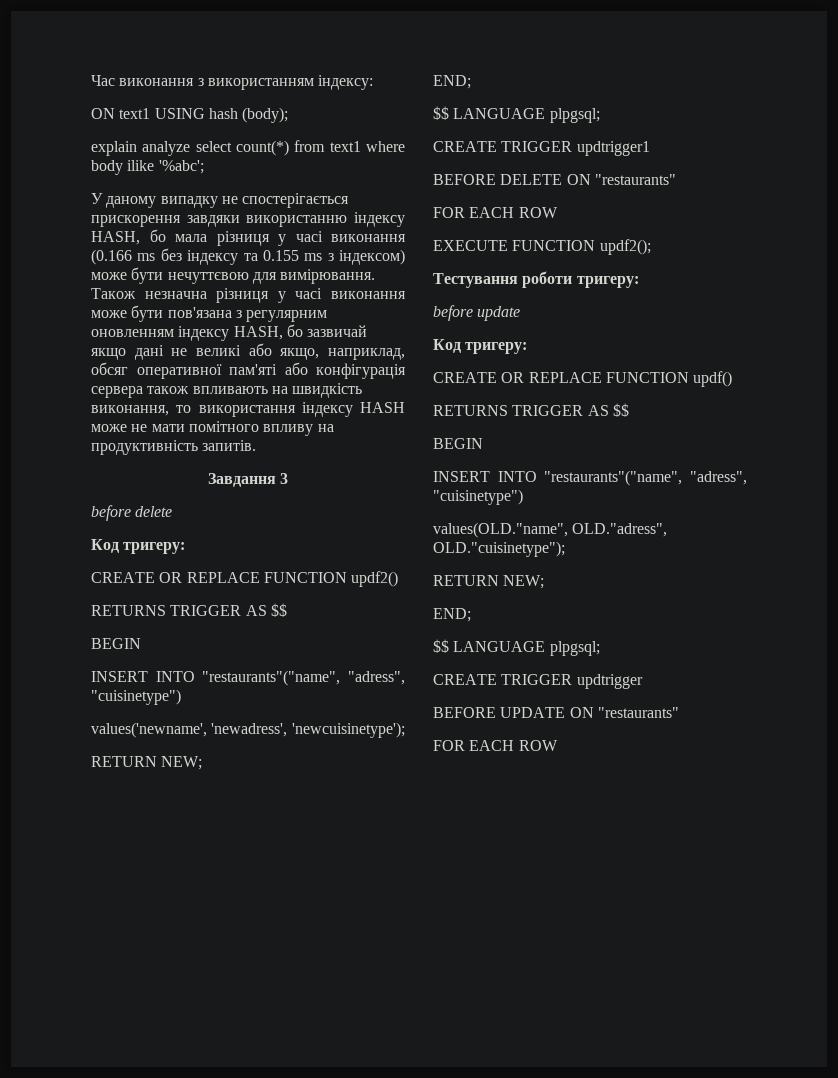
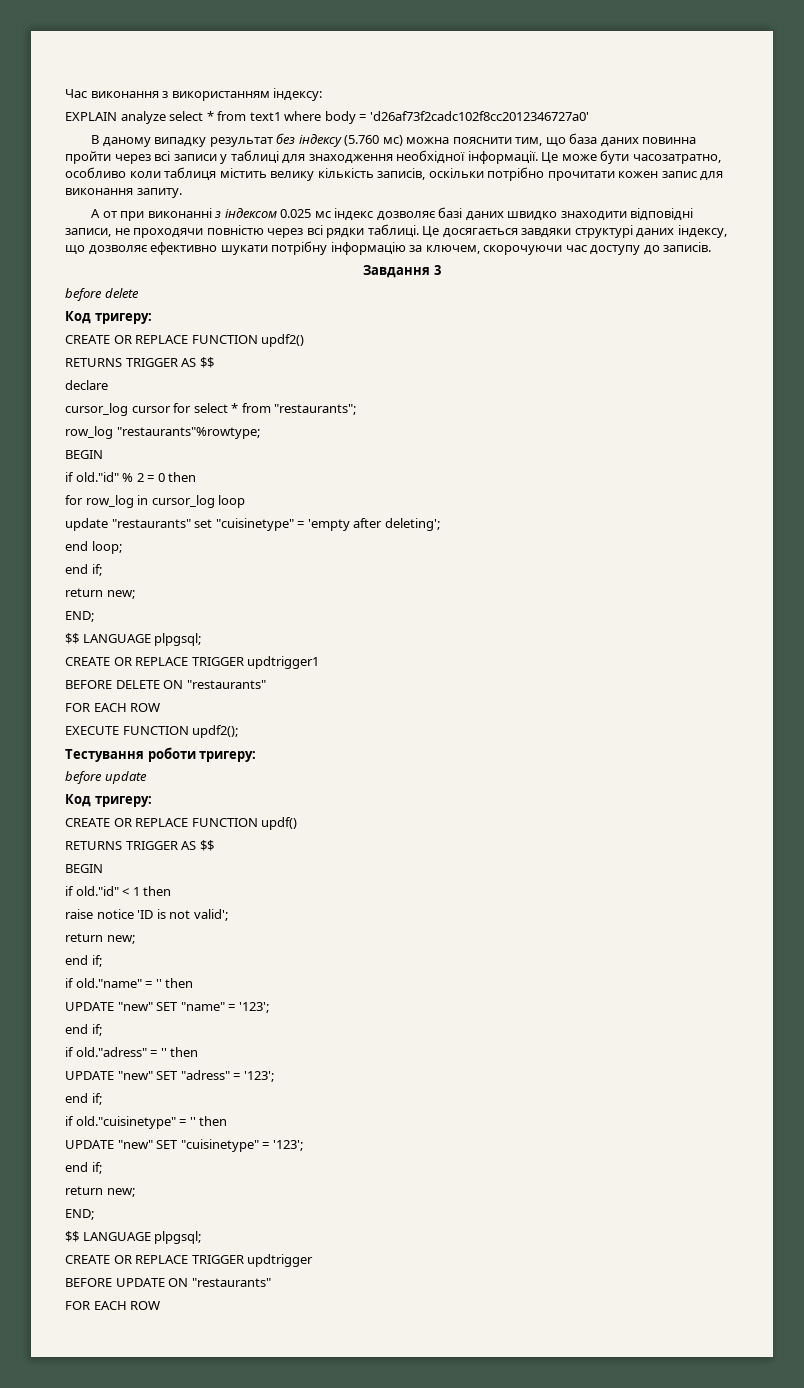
[91,107,289,123] [91,141,137,156] ON text1 USING hash (body); // explain -> [65,112,117,121] EXPLAIN
[236,140,289,156] count(*) -> [206,111,214,121] *
[127,160,204,174] [91,193,350,208] [91,212,406,227] [91,229,406,246] [91,248,405,265] [91,267,376,284] [91,288,406,303] [91,305,328,322] [91,324,368,341] [91,343,405,360] [91,362,406,379] [91,383,363,398] [91,402,405,417] [91,421,334,436] [91,440,257,455] ilike '%abc'; // У даному випадку не спостерігається прискорення завдяки використанню індексу HASH, бо мала різниця у часі виконання (0.166 ms без індексу та 0.155 ms з індексом) може бути нечуттєвою для вимірювання. Також незначна різниця у часі виконання може бути пов'язана з регулярним оновленням індексу HASH, бо зазвичай якщо дані не великі або якщо, наприклад, обсяг оперативної пам'яті або конфігурація сервера також впливають на швидкість виконання, то використання індексу HASH може не мати помітного впливу на продуктивність запитів. -> [359,111,589,121] [91,133,697,147] [65,150,721,164] [65,167,724,181] [65,188,182,198] [91,207,694,221] [65,224,727,238] [65,241,712,255] = 'd26af73f2cadc102f8cc2012346727a0' // В даному випадку результат без індексу (5.760 мс) можна пояснити тим, що база даних повинна пройти через всі записи у таблиці для знаходження необхідної інформації. Це може бути часозатратно, особливо коли таблиця містить велику кількість записів, оскільки потрібно прочитати кожен запис для виконання запиту. // А от при виконанні з індексом 0.025 мс індекс дозволяє базі даних швидко знаходити відповідні записи, не проходячи повністю через всі рядки таблиці. Це досягається завдяки структурі даних індексу, що дозволяє ефективно шукати потрібну інформацію за ключем, скорочуючи час доступу до записів.
[91,638,141,649] [91,670,405,686] [91,689,181,705] [91,722,405,738] [91,756,203,770] [433,75,471,89] [433,106,600,123] [433,141,497,152] BEGIN // INSERT INTO "restaurants"("name", "adress", "cuisinetype") // values('newname', 'newadress', 'newcuisinetype'); // RETURN NEW; // END; // $$ LANGUAGE plpgsql; // CREATE -> [65,380,108,390] [65,403,357,416] [65,426,260,439] [65,450,103,459] [65,472,197,482] [65,495,246,508] [65,518,440,531] [65,541,122,554] [65,564,102,576] [65,588,135,599] [65,611,94,622] [65,633,202,646] [65,657,189,666] declare // cursor_log cursor for select * from "restaurants"; // row_log "restaurants"%rowtype; // BEGIN // if old."id" % 2 = 0 then // for row_log in cursor_log loop // update "restaurants" set "cuisinetype" = 'empty after deleting'; // end loop; // end if; // return new; // END; // $$ LANGUAGE plpgsql; // CREATE OR REPLACE
[433,470,747,486] [433,489,523,505] [433,522,668,538] [433,541,565,557] [433,575,545,589] [433,608,471,622] [433,639,600,656] [433,674,497,685] INSERT INTO "restaurants"("name", "adress", "cuisinetype") // values(OLD."name", OLD."adress", OLD."cuisinetype"); // RETURN NEW; // END; // $$ LANGUAGE plpgsql; // CREATE -> [65,886,172,896] [65,909,228,921] [65,933,135,944] [65,955,102,967] [65,978,194,988] [65,1002,269,1013] [65,1024,102,1036] [65,1047,199,1057] [65,1070,274,1082] [65,1093,102,1105] [65,1116,228,1129] [65,1139,303,1152] [65,1162,102,1174] [65,1186,135,1197] [65,1209,94,1220] [65,1231,202,1244] [65,1255,189,1264] if old."id" < 1 then // raise notice 'ID is not valid'; // return new; // end if; // if old."name" = '' then // UPDATE "new" SET "name" = '123'; // end if; // if old."adress" = '' then // UPDATE "new" SET "adress" = '123'; // end if; // if old."cuisinetype" = '' then // UPDATE "new" SET "cuisinetype" = '123'; // end if; // return new; // END; // $$ LANGUAGE plpgsql; // CREATE OR REPLACE

